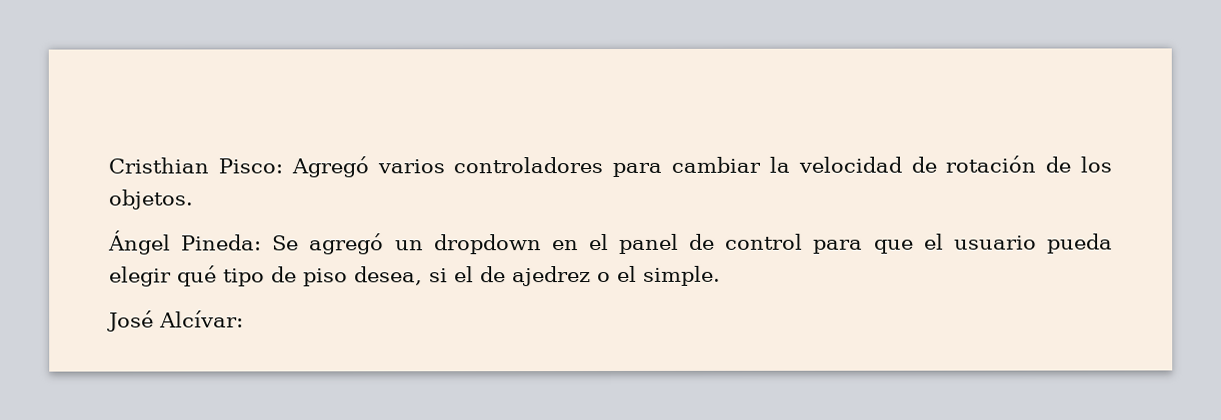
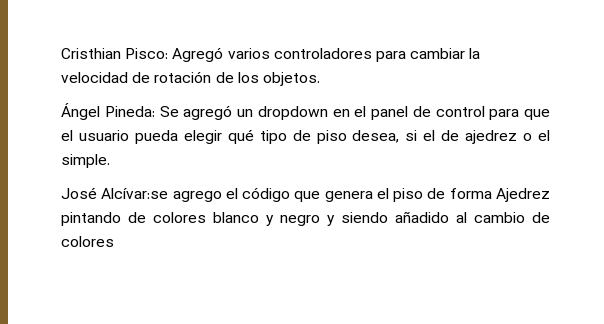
[159,310,244,328] Alcívar: -> [101,187,550,202] [61,211,550,226] [61,236,114,247] Alcívar:se agrego el código que genera el piso de forma Ajedrez pintando de colores blanco y negro y siendo añadido al cambio de colores

